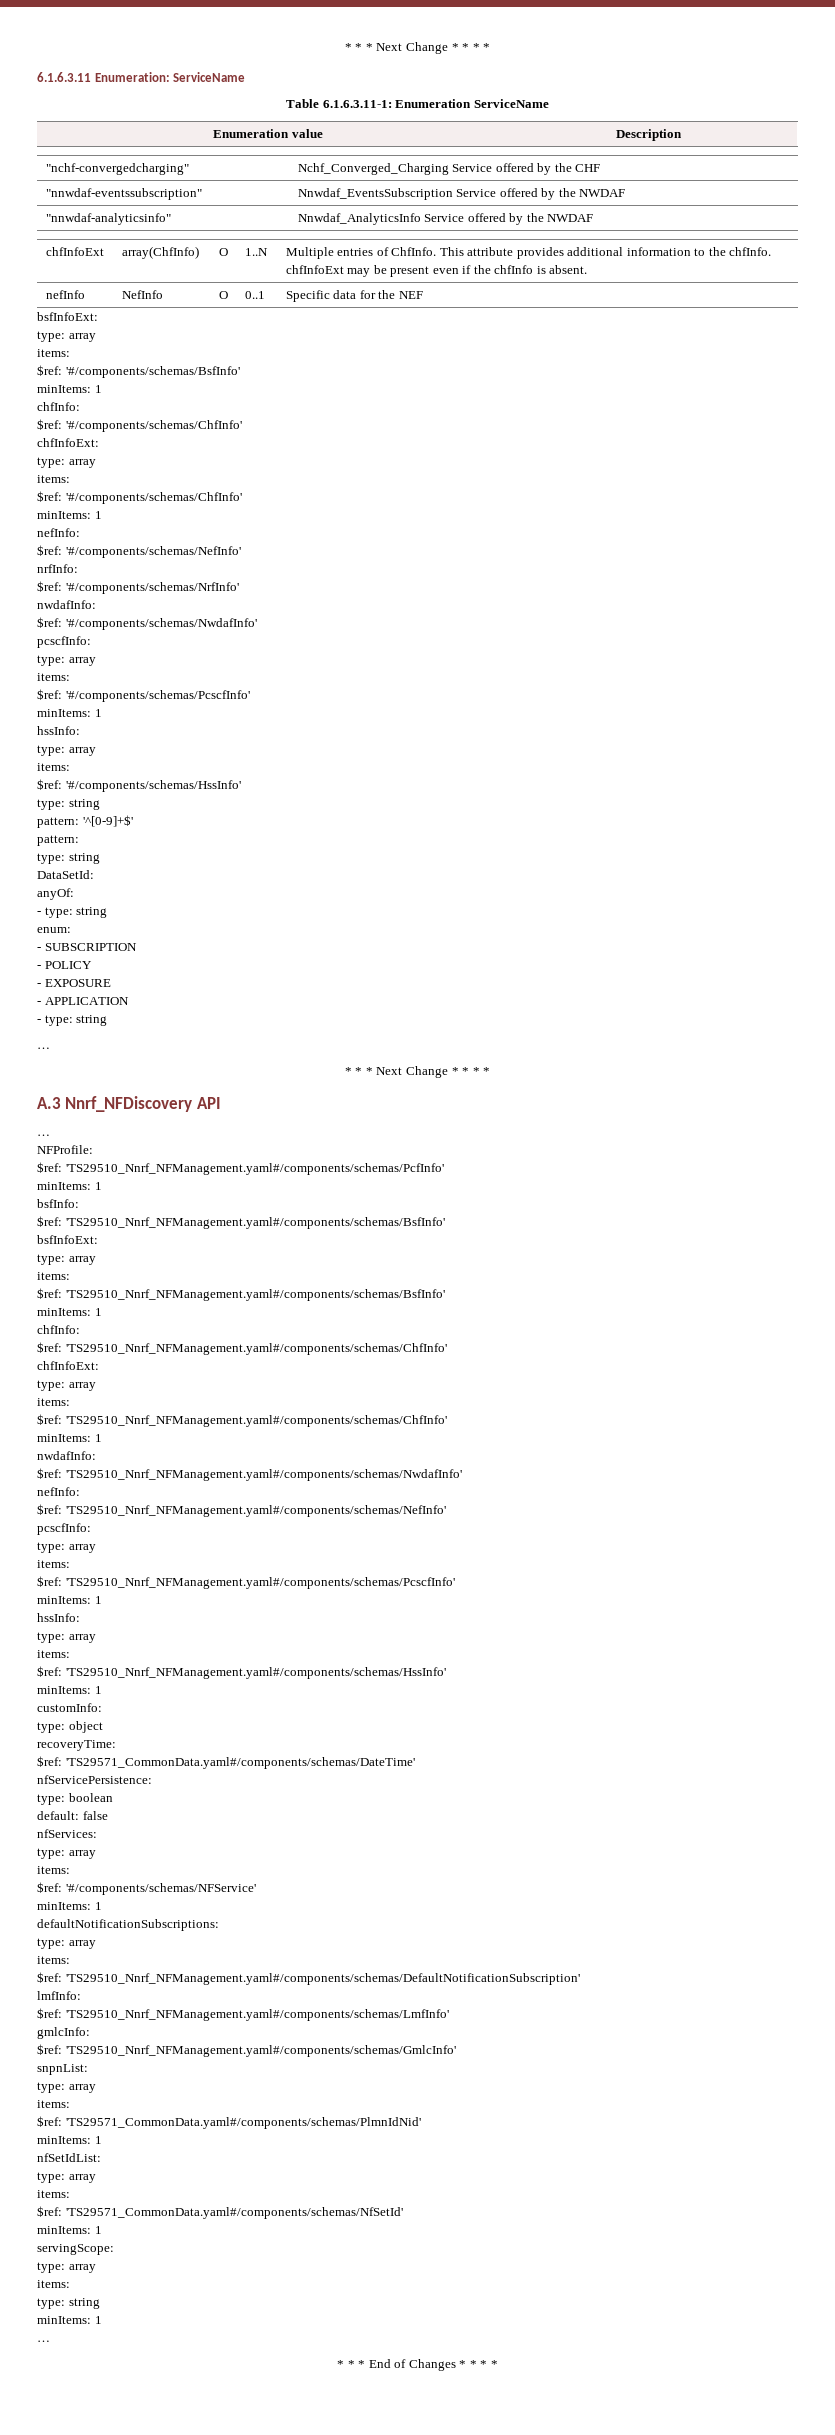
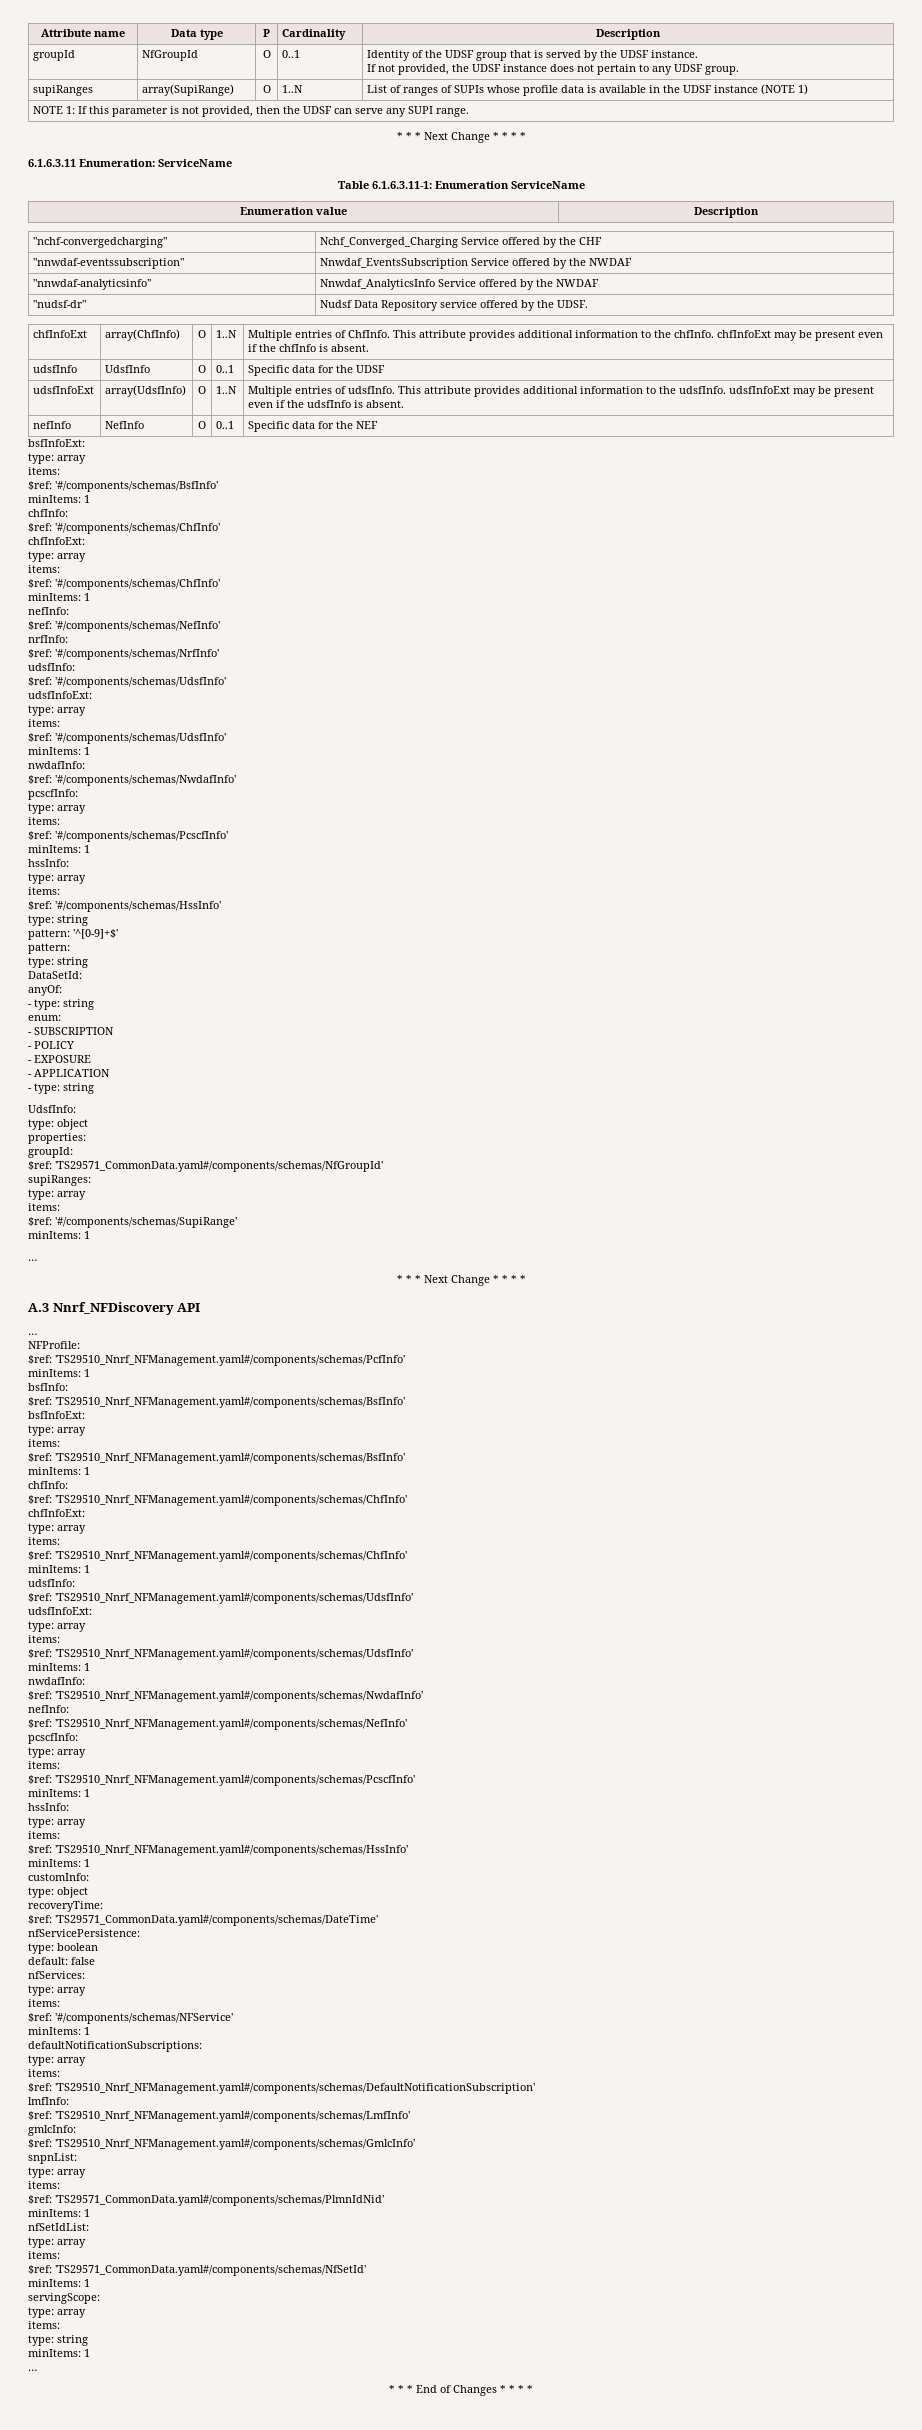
(344, 47) none -> [41,29,125,37] [170,29,223,40] [263,29,270,37] [282,29,347,40] [596,29,661,40] [33,50,76,61] [142,50,199,61] [262,50,271,58] [282,50,301,58] [367,50,699,61] [367,64,740,75] [33,85,94,96] [142,84,235,96] [262,85,271,93] [282,85,304,93] [367,84,809,96] [33,106,470,117] Attribute name | Data type | P | Cardinality | Description // groupId | NfGroupId | O | 0..1 | Identity of the UDSF group that is served by the UDSF instance. // If not provided, the UDSF instance does not pertain to any UDSF group. // supiRanges | array(SupiRange) | O | 1..N | List of ranges of SUPIs whose profile data is available in the UDSF instance (NOTE 1) // NOTE 1: If this parameter is not provided, then the UDSF can serve any SUPI range. //
(594, 218) none -> [33,300,87,308] [320,300,589,311] // "nudsf-dr" | Nudsf Data Repository service offered by the UDSF.
(588, 269) none -> [33,365,78,373] [105,365,151,373] [198,365,206,373] [216,365,235,373] [248,365,386,376] [33,386,95,394] [105,385,187,397] [198,386,206,394] [216,386,238,394] [248,386,875,397] [248,400,405,408] // udsfInfo | UdsfInfo | O | 0..1 | Specific data for the UDSF // udsfInfoExt | array(UdsfInfo) | O | 1..N | Multiple entries of udsfInfo. This attribute provides additional information to the udsfInfo. udsfInfoExt may be present even if the udsfInfo is absent.
(239, 588) none -> [28,663,75,671] [28,677,226,688] [28,691,92,699] [28,705,86,716] [28,719,60,727] [28,733,226,744] [28,747,90,755] // udsfInfo: // $ref: '#/components/schemas/UdsfInfo' // udsfInfoExt: // type: array // items: // $ref: '#/components/schemas/UdsfInfo' // minItems: 1
(108, 1020) none -> [28,1105,76,1113] [28,1119,88,1130] [28,1133,86,1144] [28,1147,73,1158] [28,1161,383,1172] [28,1175,91,1186] [28,1189,86,1200] [28,1203,60,1211] [28,1217,237,1228] [28,1231,90,1239] // UdsfInfo: // type: object // properties: // groupId: // $ref: 'TS29571_CommonData.yaml#/components/schemas/NfGroupId' // supiRanges: // type: array // items: // $ref: '#/components/schemas/SupiRange' // minItems: 1
(102, 1438) none -> [28,1579,75,1587] [28,1593,413,1604] [28,1607,92,1615] [28,1621,86,1632] [28,1635,60,1643] [28,1649,413,1660] [28,1663,90,1671] // udsfInfo: // $ref: 'TS29510_Nnrf_NFManagement.yaml#/components/schemas/UdsfInfo' // udsfInfoExt: // type: array // items: // $ref: 'TS29510_Nnrf_NFManagement.yaml#/components/schemas/UdsfInfo' // minItems: 1

